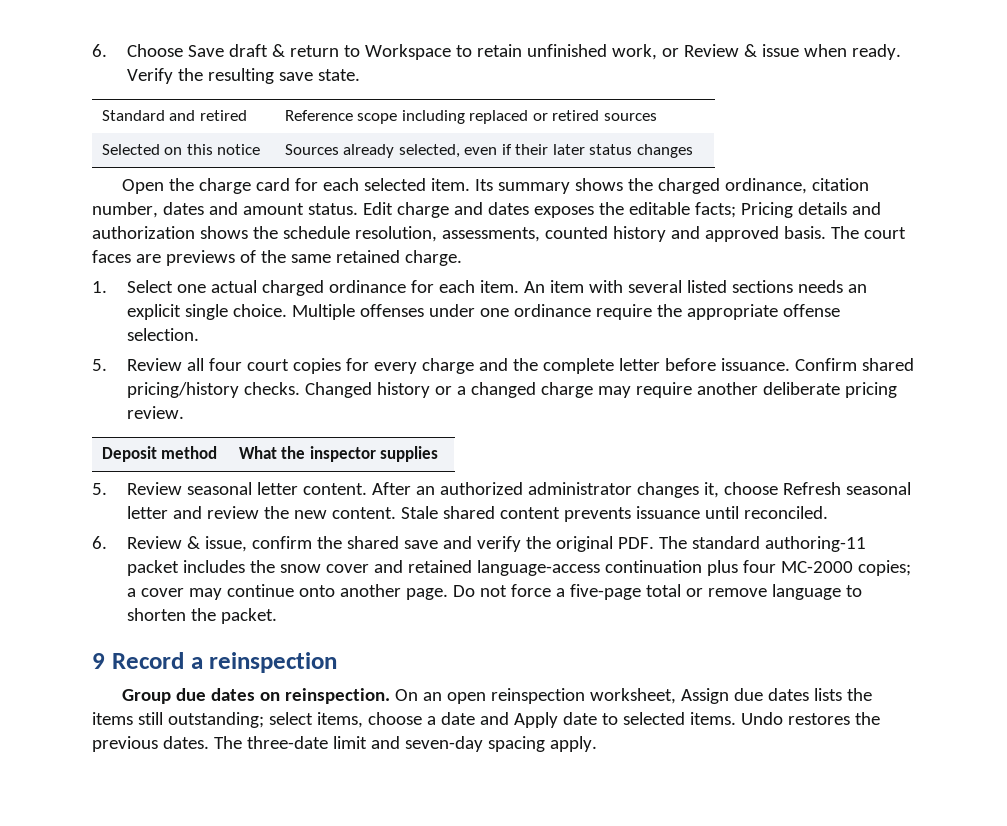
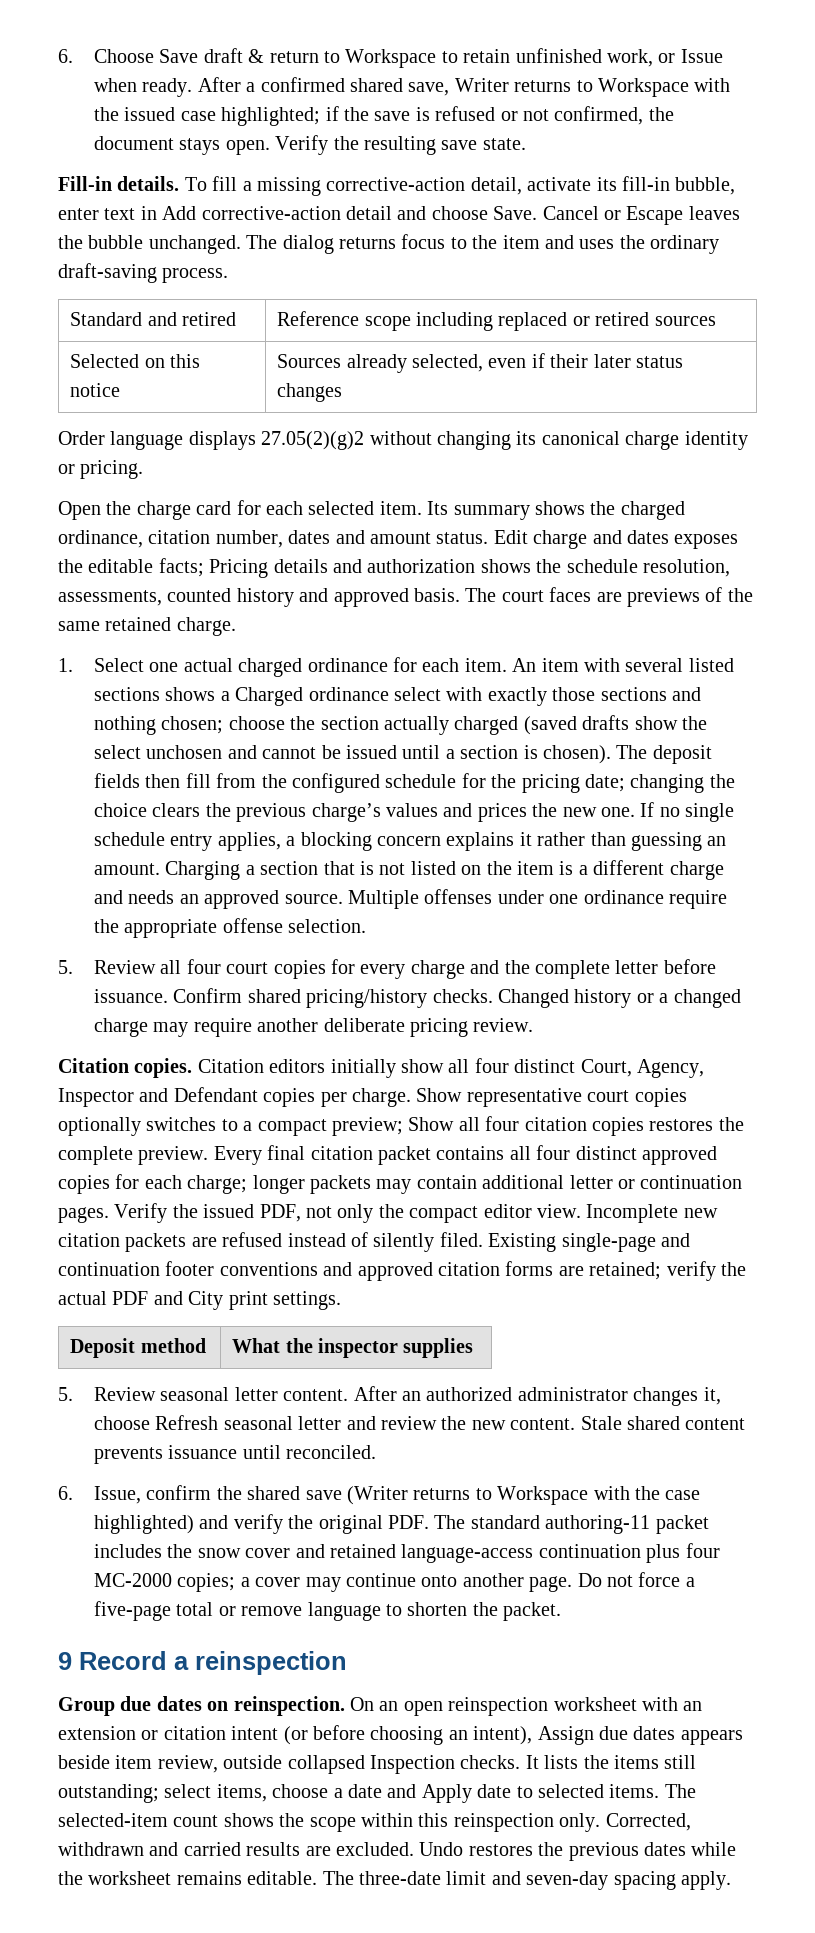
[683,44,901,60] Review & issue when ready. -> [680,49,723,63] [94,77,731,97] [94,106,674,126] [94,136,270,155] Issue when ready. After a confirmed shared save, Writer returns to Workspace with the issued case highlighted; if the save is refused or not confirmed, the document stays open.
(360, 75) none -> [58,176,736,196] [58,206,740,225] [58,234,720,254] [58,263,229,283] // Fill-in details. To fill a missing corrective-action detail, activate its fill-in bubble, enter text in Add corrective-action detail and choose Save. Cancel or Escape leaves the bubble unchanged. The dialog returns focus to the item and uses the ordinary draft-saving process.
(693, 151) none -> [58,431,748,450] [58,460,144,479] // Order language displays 27.05(2)(g)2 without changing its canonical charge identity or pricing.
[797,280,867,293] [126,304,287,320] needs an explicit single choice. -> [165,687,702,706] [94,715,708,735] [94,745,712,764] [94,773,735,793] [94,802,735,822] [94,832,727,851] [94,860,724,880] [94,890,343,909] shows a Charged ordinance select with exactly those sections and nothing chosen; choose the section actually charged (saved drafts show the select unchosen and cannot be issued until a section is chosen). The deposit fields then fill from the configured schedule for the pricing date; changing the choice clears the previous charge’s values and prices the new one. If no single schedule entry applies, a blocking concern explains it rather than guessing an amount. Charging a section that is not listed on the item is a different charge and needs an approved source.
(184, 412) none -> [58,1058,704,1078] [58,1087,687,1107] [58,1116,744,1136] [58,1145,717,1165] [58,1174,743,1194] [58,1203,718,1223] [58,1232,690,1252] [58,1261,746,1281] [58,1291,341,1310] // Citation copies. Citation editors initially show all four distinct Court, Agency, Inspector and Defendant copies per charge. Show representative court copies optionally switches to a compact preview; Show all four citation copies restores the complete preview. Every final citation packet contains all four distinct approved copies for each charge; longer packets may contain additional letter or continuation pages. Verify the issued PDF, not only the compact editor view. Incomplete new citation packets are refused instead of silently filed. Existing single-page and continuation footer conventions and approved citation forms are retained; verify the actual PDF and City print settings.
[126,536,247,552] Review & issue, -> [94,1486,142,1504] Issue,
(438, 544) none -> [347,1486,701,1505] [94,1515,195,1534] (Writer returns to Workspace with the case highlighted)
[589,688,809,704] worksheet, Assign due dates -> [553,1697,703,1711] [58,1725,743,1745] [58,1755,539,1774] worksheet with an extension or citation intent (or before choosing an intent), Assign due dates appears beside item review, outside collapsed Inspection checks. It
[740,712,880,725] [92,736,209,752] Undo restores the previous dates. -> [664,1784,696,1798] [58,1813,691,1832] [58,1842,737,1861] [58,1871,318,1885] The selected-item count shows the scope within this reinspection only. Corrected, withdrawn and carried results are excluded. Undo restores the previous dates while the worksheet remains editable.

